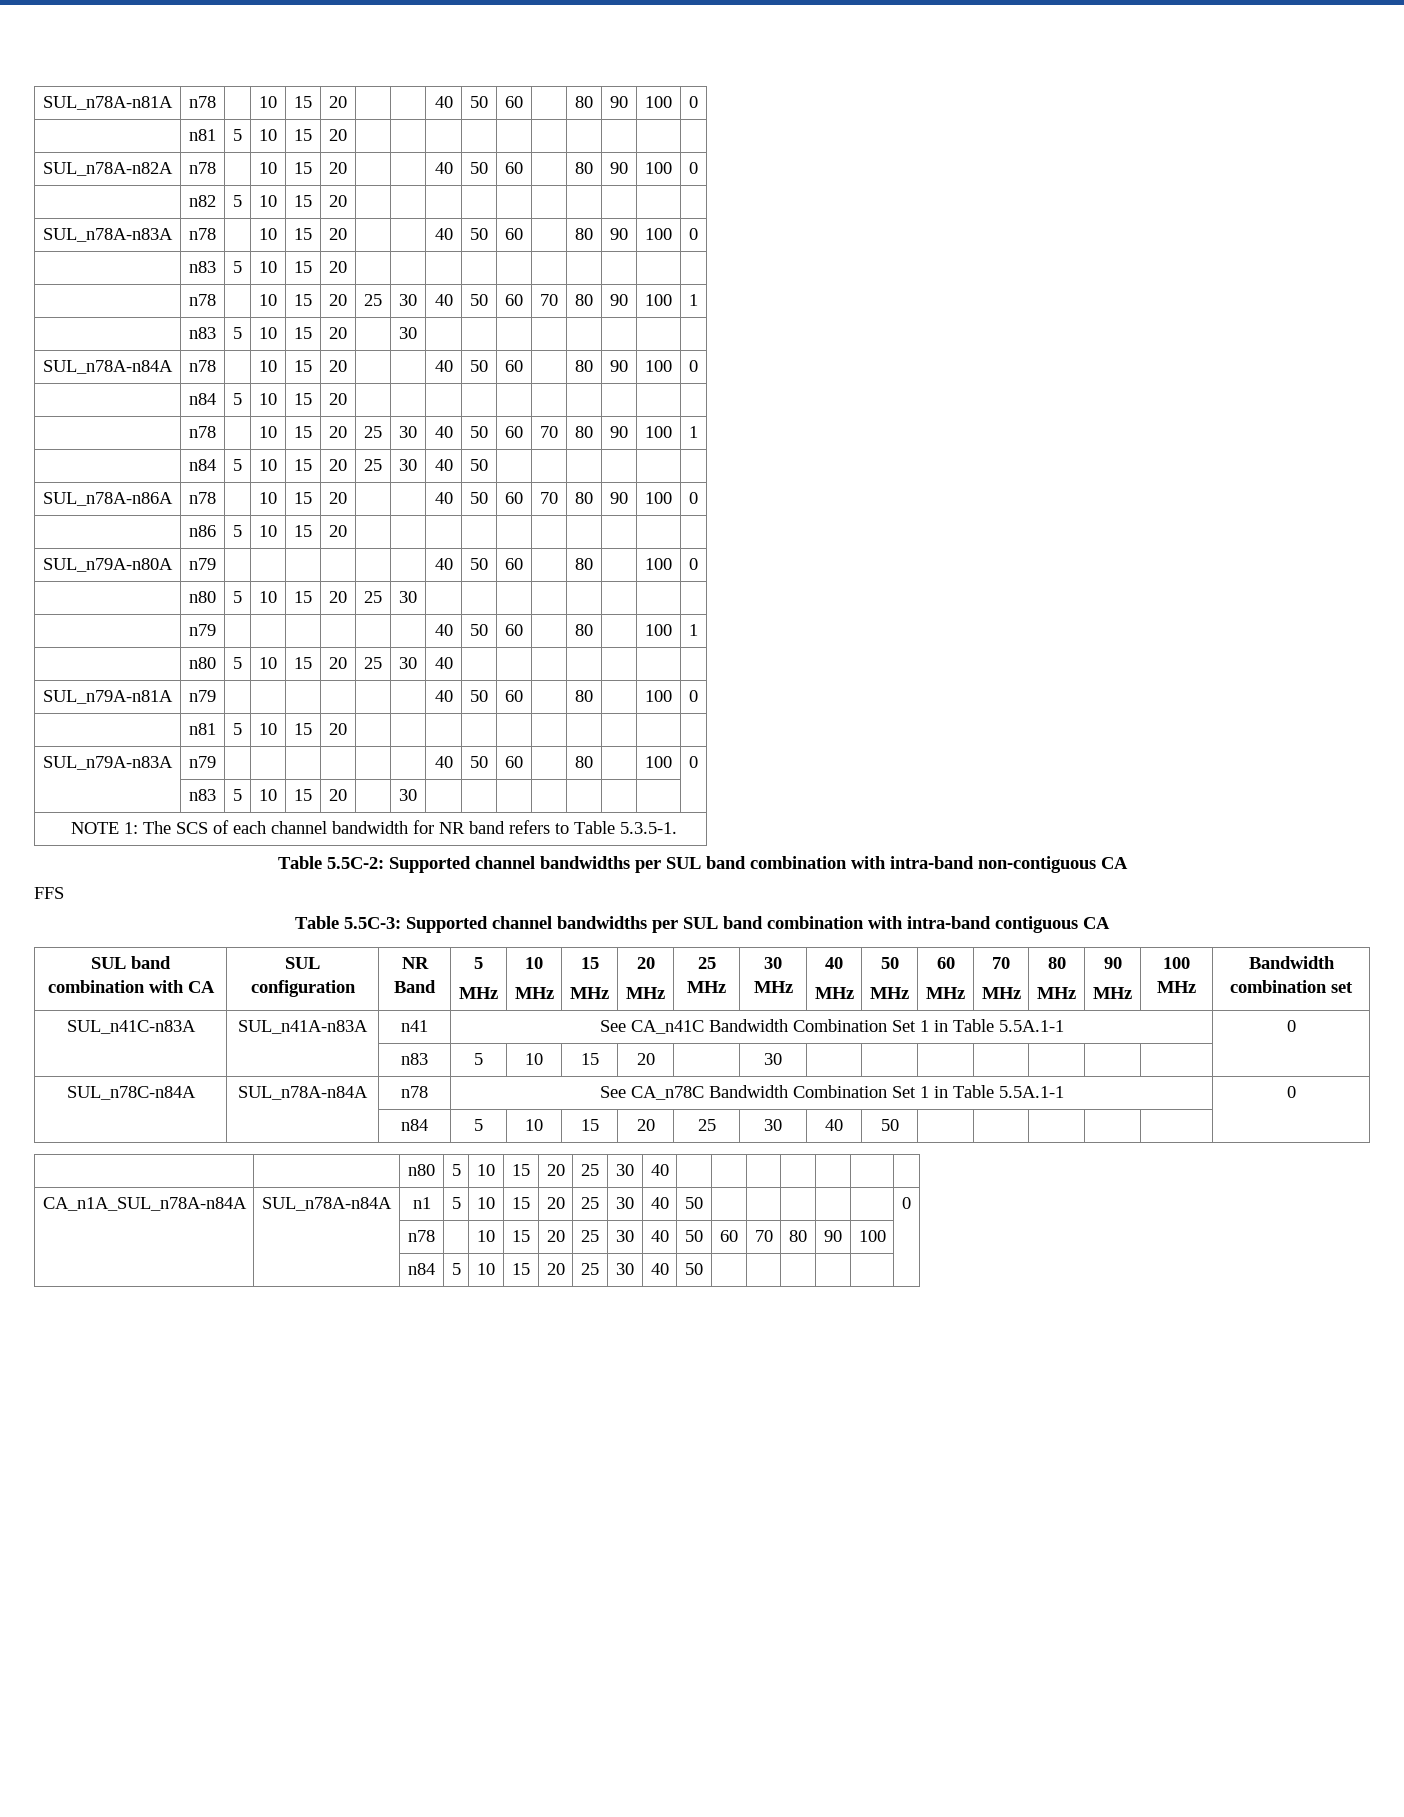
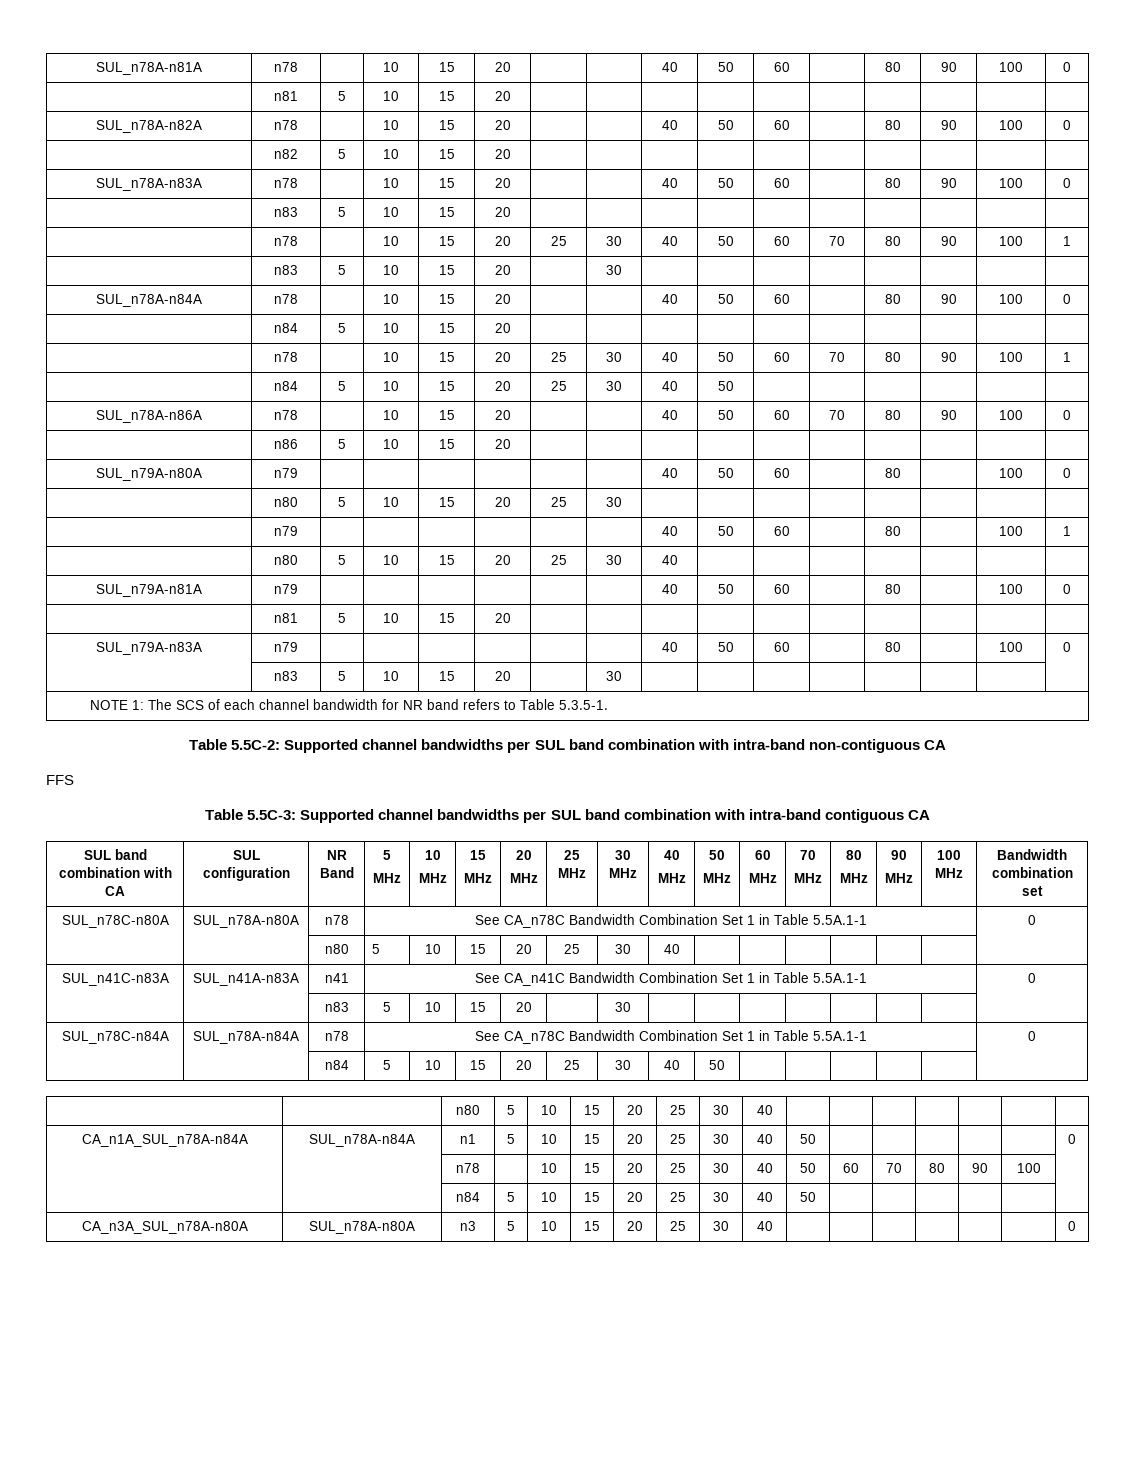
(1353, 987) none -> [61,915,169,928] [193,915,299,928] [324,915,349,925] [474,914,867,928] [1028,915,1036,925] [324,944,349,954] [372,944,381,954] [424,944,441,954] [470,944,486,954] [515,944,532,954] [564,944,580,954] [615,944,631,954] [663,944,680,954] // SUL_n78C-n80A | SUL_n78A-n80A | n78 | See CA_n78C Bandwidth Combination Set 1 in Table 5.5A.1-1 | 0 // | | n80 | 5 | 10 | 15 | 20 | 25 | 30 | 40 | | | | | | |
(703, 1269) none -> [81,1221,248,1234] [309,1221,415,1234] [460,1221,476,1231] [507,1221,515,1231] [541,1221,557,1231] [584,1221,600,1231] [627,1221,643,1231] [670,1221,686,1231] [713,1221,729,1231] [756,1221,773,1231] [1068,1221,1076,1231] // CA_n3A_SUL_n78A-n80A | SUL_n78A-n80A | n3 | 5 | 10 | 15 | 20 | 25 | 30 | 40 | | | | | | | 0

